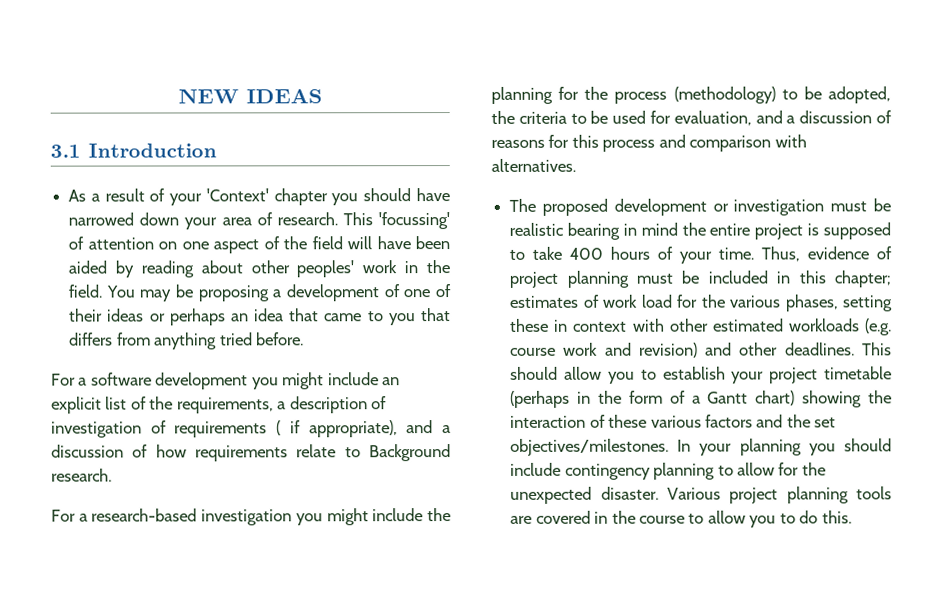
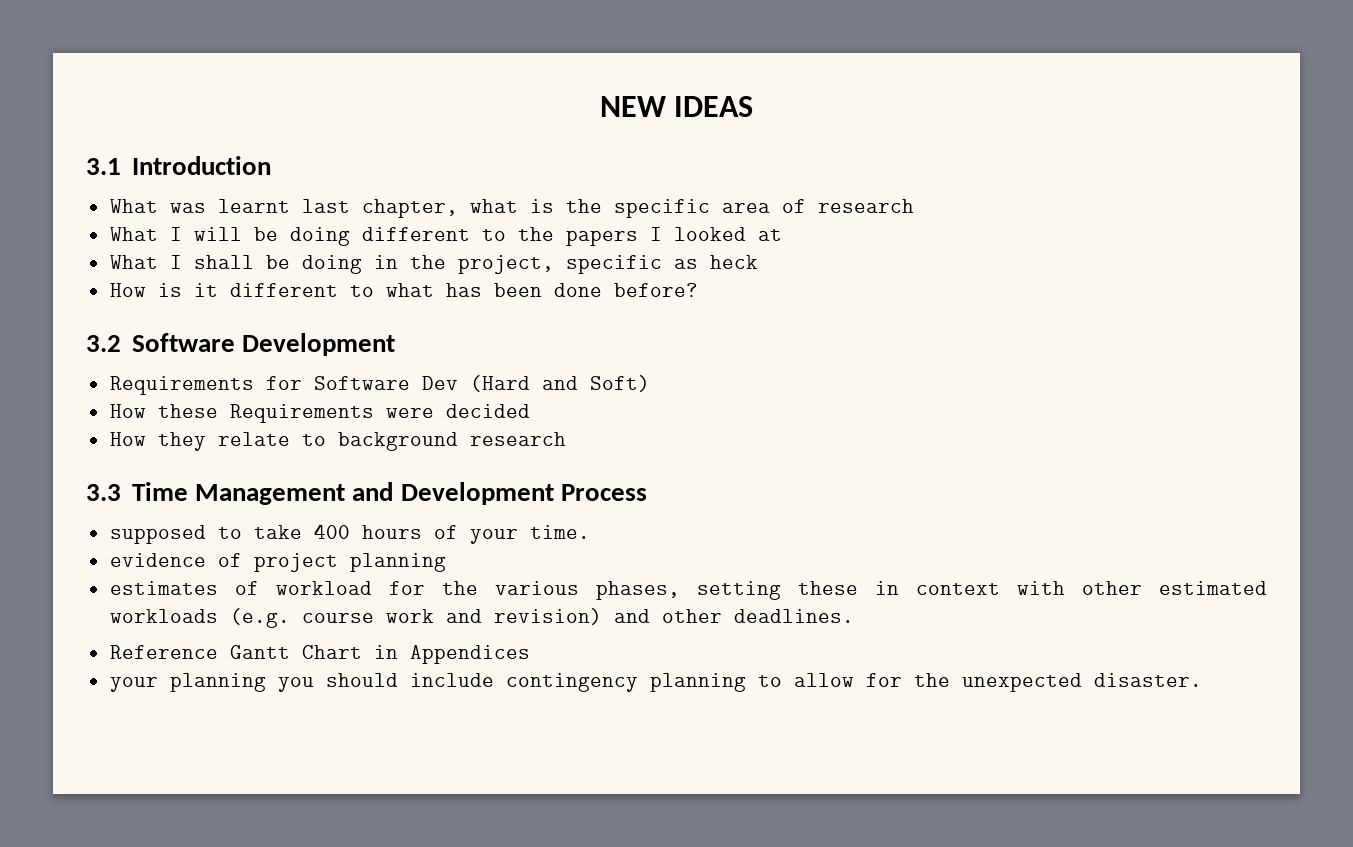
[68,188,451,206] [68,212,450,230] [68,236,451,254] [68,260,451,278] [68,284,452,302] [69,308,451,326] [69,332,304,350] [51,372,401,390] [51,396,388,414] [51,420,452,438] [51,444,451,462] [51,468,112,482] [51,508,452,526] [491,86,891,104] [491,110,892,126] [491,134,807,152] [491,158,576,172] [509,198,891,216] [509,222,820,240] As a result of your 'Context' chapter you should have narrowed down your area of research. This 'focussing' of attention on one aspect of the field will have been aided by reading about other peoples' work in the field. You may be proposing a development of one of their ideas or perhaps an idea that came to you that differs from anything tried before. // For a software development you might include an explicit list of the requirements, a description of investigation of requirements ( if appropriate), and a discussion of how requirements relate to Background research. // For a research-based investigation you might include the planning for the process (methodology) to be adopted, the criteria to be used for evaluation, and a discussion of reasons for this process and comparison with alternatives. // The proposed development or investigation must be realistic bearing in mind the entire project is -> [109,199,914,218] [109,227,782,246] [109,255,758,274] [109,283,698,297] [86,333,396,356] [109,375,650,395] [109,404,530,423] [109,432,566,451] [86,482,647,505] What was learnt last chapter, what is the specific area of research // What I will be doing different to the papers I looked at // What I shall be doing in the project, specific as heck // How is it different to what has been done before? // 3.2 Software Development // Requirements for Software Dev (Hard and Soft) // How these Requirements were decided // How they relate to background research // 3.3 Time Management and Development Process //
[761,246,801,262] Thus, -> (590, 532) //
[635,270,891,288] [509,294,673,308] must be included in this chapter; estimates of work load -> [109,581,372,595] // estimates of workload
[862,342,892,356] [510,366,892,384] [510,390,892,408] [510,414,837,428] [510,438,692,456] This should allow you to establish your project timetable (perhaps in the form of a Gantt chart) showing the interaction of these various factors and the set objectives/milestones. In -> [109,645,530,664] // Reference Gantt Chart in Appendices //
[666,486,892,504] [510,510,852,528] Various project planning tools are covered in the course to allow you to do this. -> (1202, 680) none

